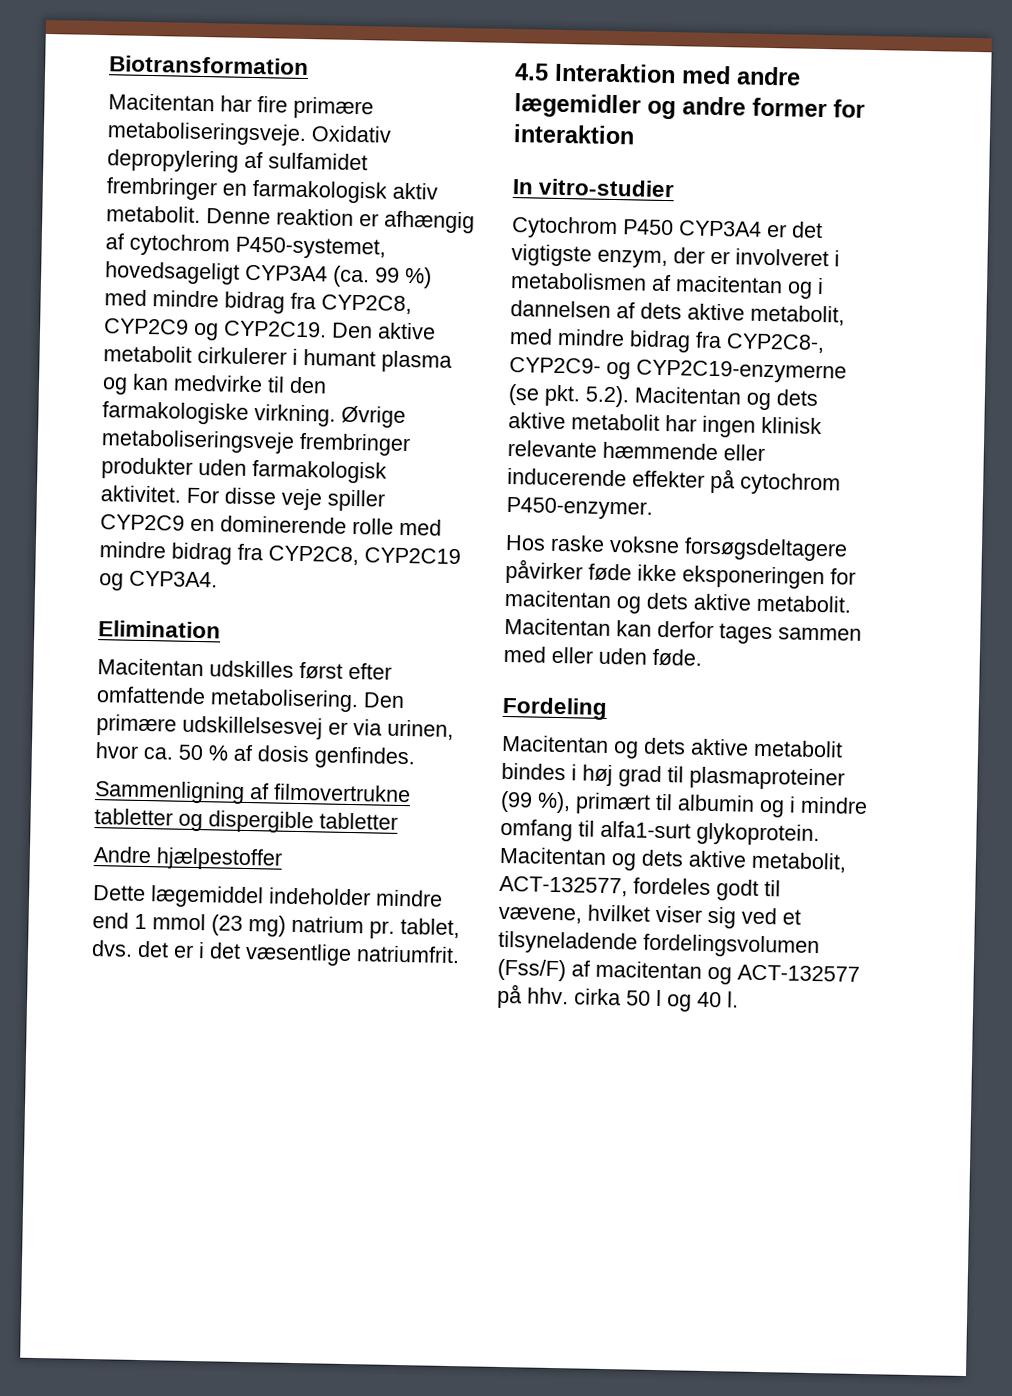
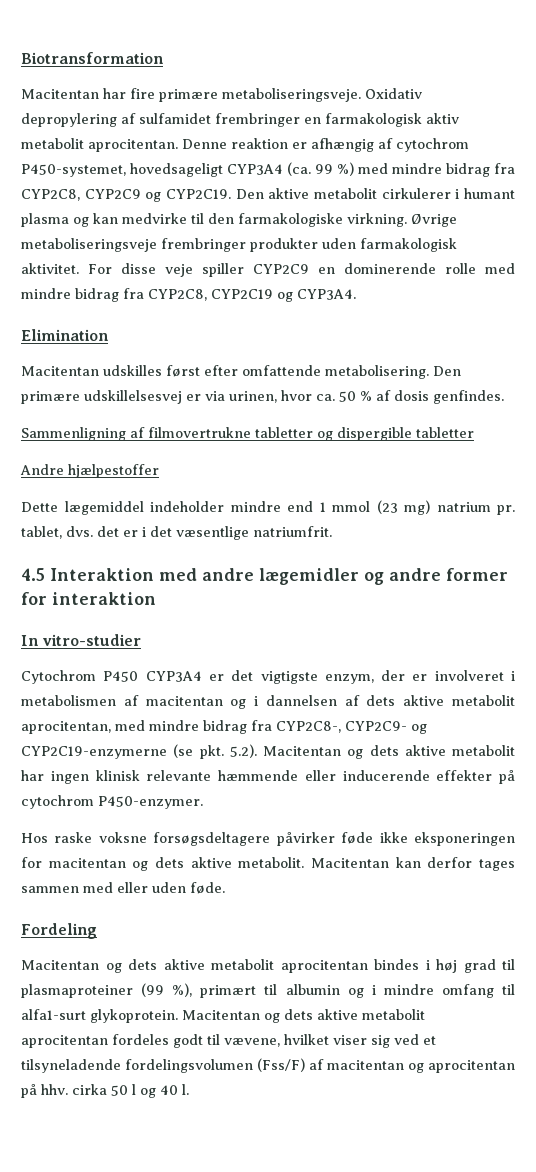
[106,205,201,223] metabolit. -> [21,138,178,152] metabolit aprocitentan.
[750,304,845,326] metabolit, -> [451,695,515,706] [21,721,111,734] metabolit aprocitentan,
(843, 748) none -> [280,960,368,973] aprocitentan
[751,851,847,873] [499,875,628,897] metabolit, ACT-132577, -> [362,1009,425,1020] [21,1035,108,1048] metabolit aprocitentan
[737,964,860,982] ACT-132577 -> [428,1060,515,1073] aprocitentan

